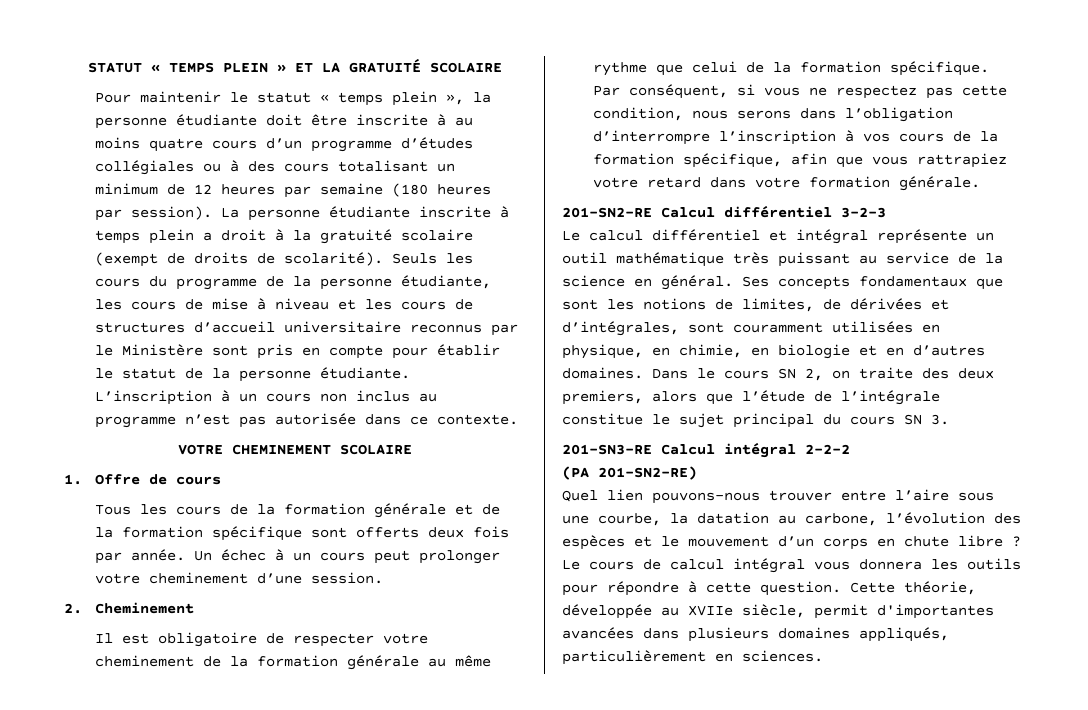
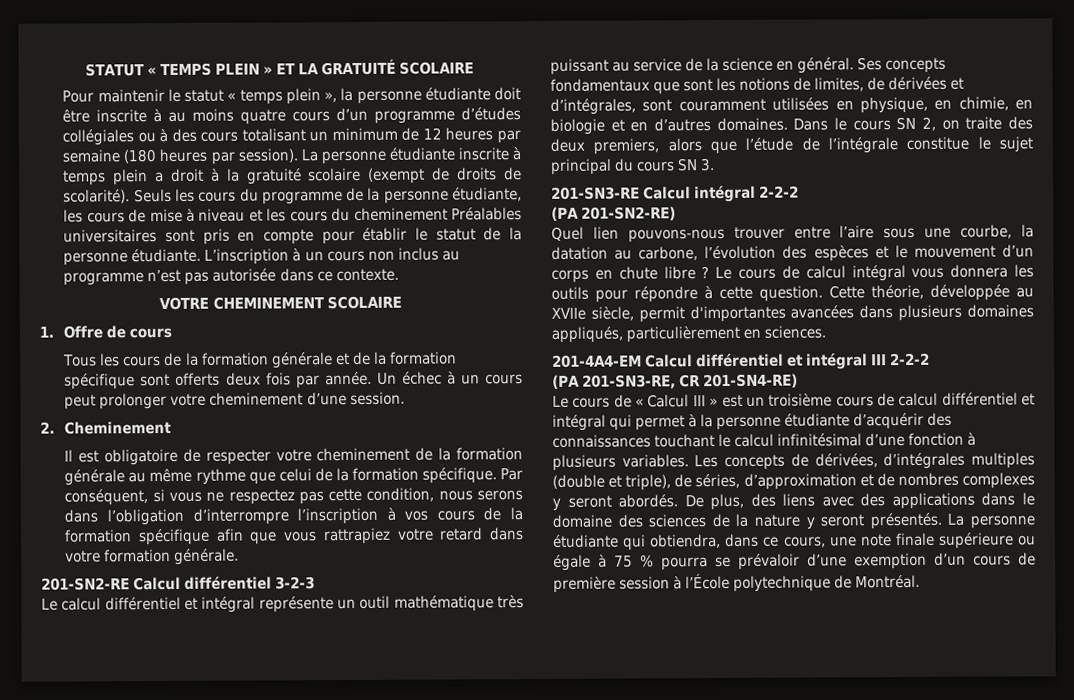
[454,299,473,310] [94,321,518,336] [94,344,203,356] de structures d’accueil universitaire reconnus par le Ministère -> [331,207,523,222] [63,229,158,243] du cheminement Préalables universitaires
[682,153,782,168] spécifique, -> [138,528,211,546] spécifique
(823, 656) none -> [552,352,931,370] [552,373,799,390] [552,392,1035,408] [552,412,953,431] [552,432,977,448] [552,452,1035,471] [552,472,1035,491] [552,492,1036,511] [552,512,1035,530] [553,532,1036,551] [553,552,1036,571] [553,572,921,593] // 201-4A4-EM Calcul différentiel et intégral III 2-2-2 // (PA 201-SN3-RE, CR 201-SN4-RE) // Le cours de « Calcul III » est un troisième cours de calcul différentiel et intégral qui permet à la personne étudiante d’acquérir des connaissances touchant le calcul infinitésimal d’une fonction à plusieurs variables. Les concepts de dérivées, d’intégrales multiples (double et triple), de séries, d’approximation et de nombres complexes y seront abordés. De plus, des liens avec des applications dans le domaine des sciences de la nature y seront présentés. La personne étudiante qui obtiendra, dans ce cours, une note finale supérieure ou égale à 75 % pourra se prévaloir d’une exemption d’un cours de première session à l’École polytechnique de Montréal.

